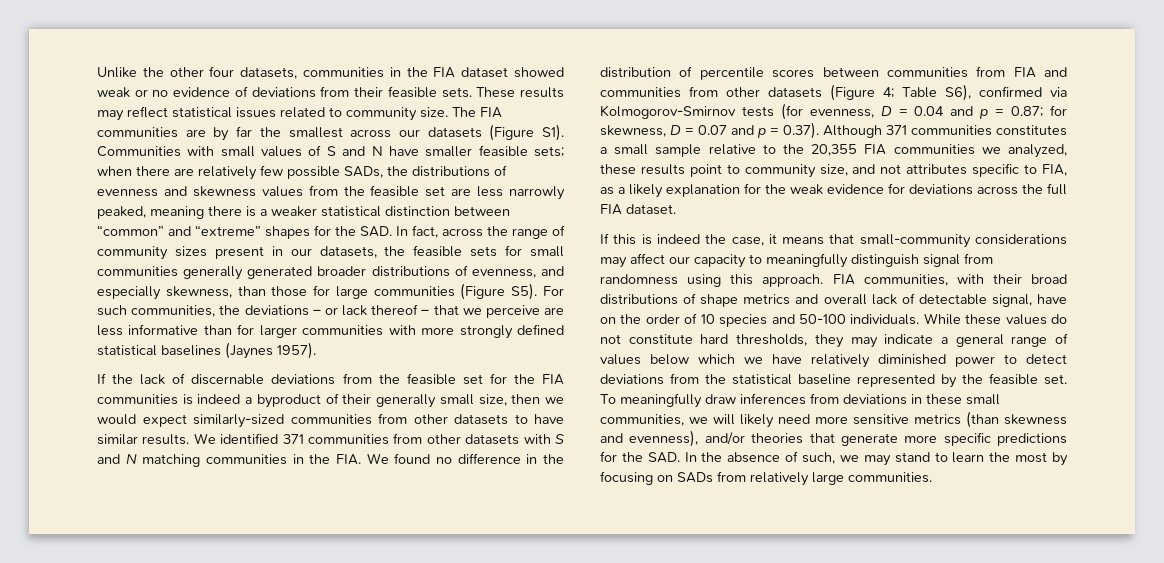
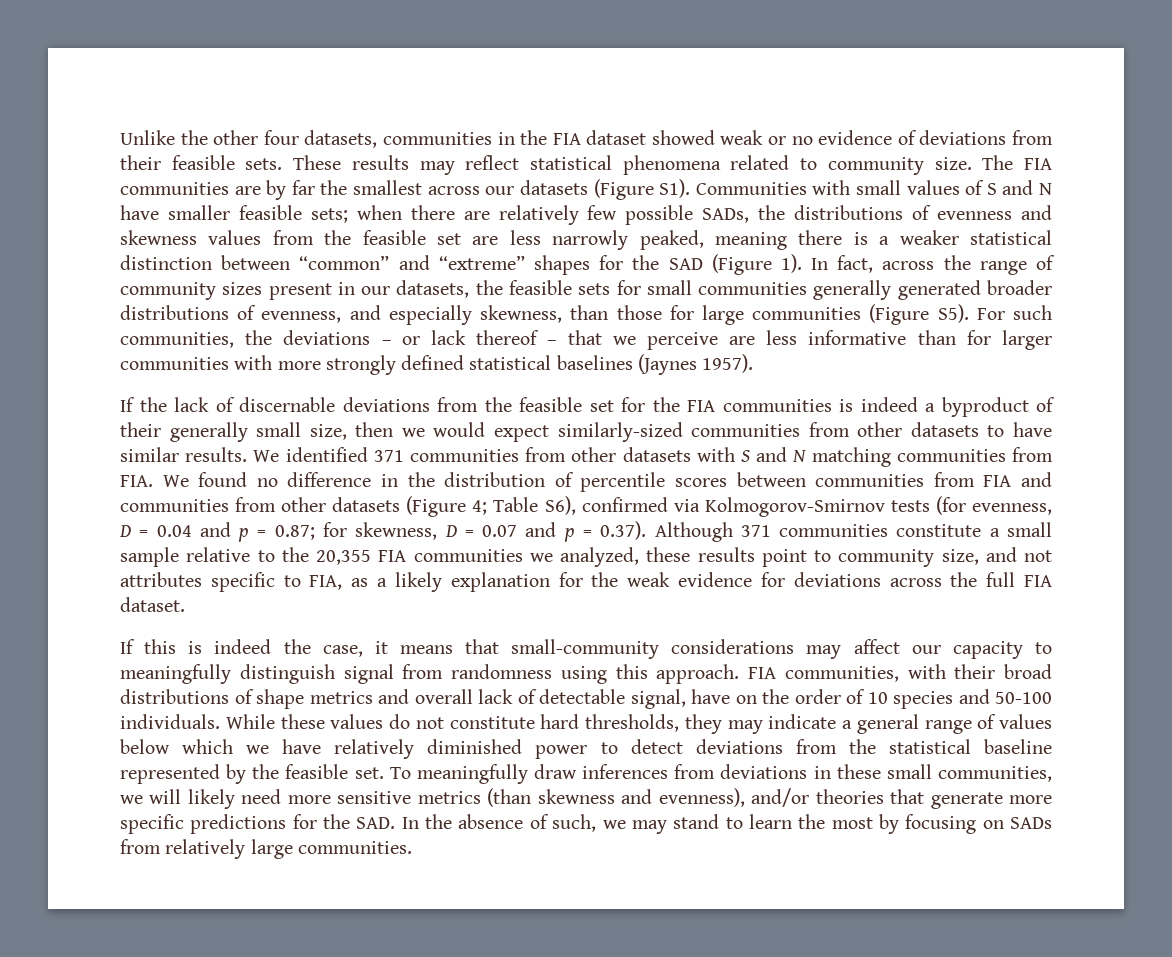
[236,107,276,118] issues -> [622,155,721,175] phenomena
[360,226,392,237] SAD. -> [668,254,802,275] SAD (Figure 1).
[292,454,331,464] in the -> [1012,447,1054,462] from
[996,125,1067,136] constitutes -> [896,524,982,537] constitute

